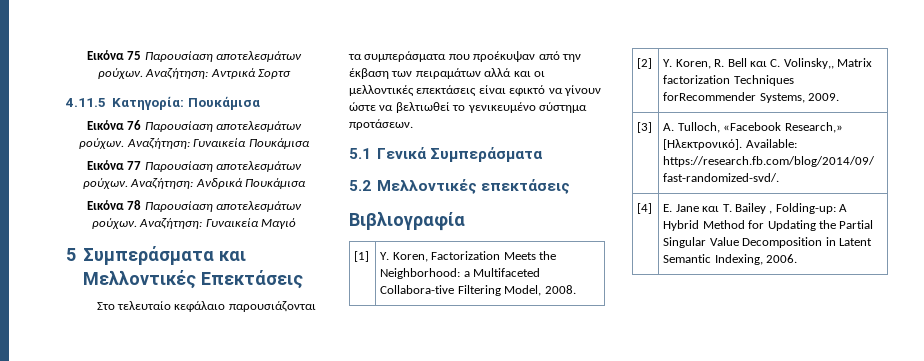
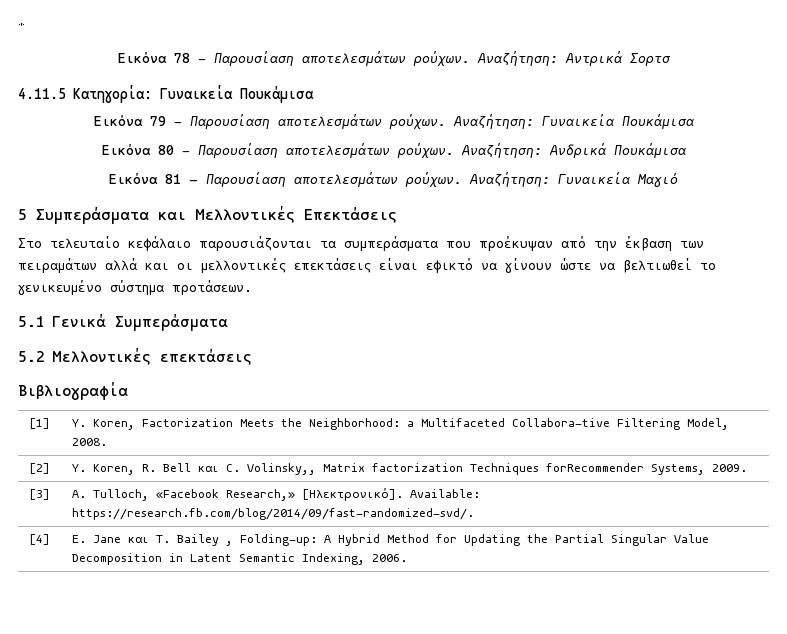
[86,50,142,60] Εικόνα 75 -> [18,23,25,34] [117,52,206,63] ΅ // Εικόνα 78 -
[187,96,260,110] [86,120,142,130] Πουκάμισα // Εικόνα 76 -> [160,85,314,103] [93,115,182,126] Γυναικεία Πουκάμισα // Εικόνα 79 -
[127,161,142,170] 77 -> [157,145,190,155] 80 -
[127,200,142,210] 78 -> [165,174,198,184] 81 -

